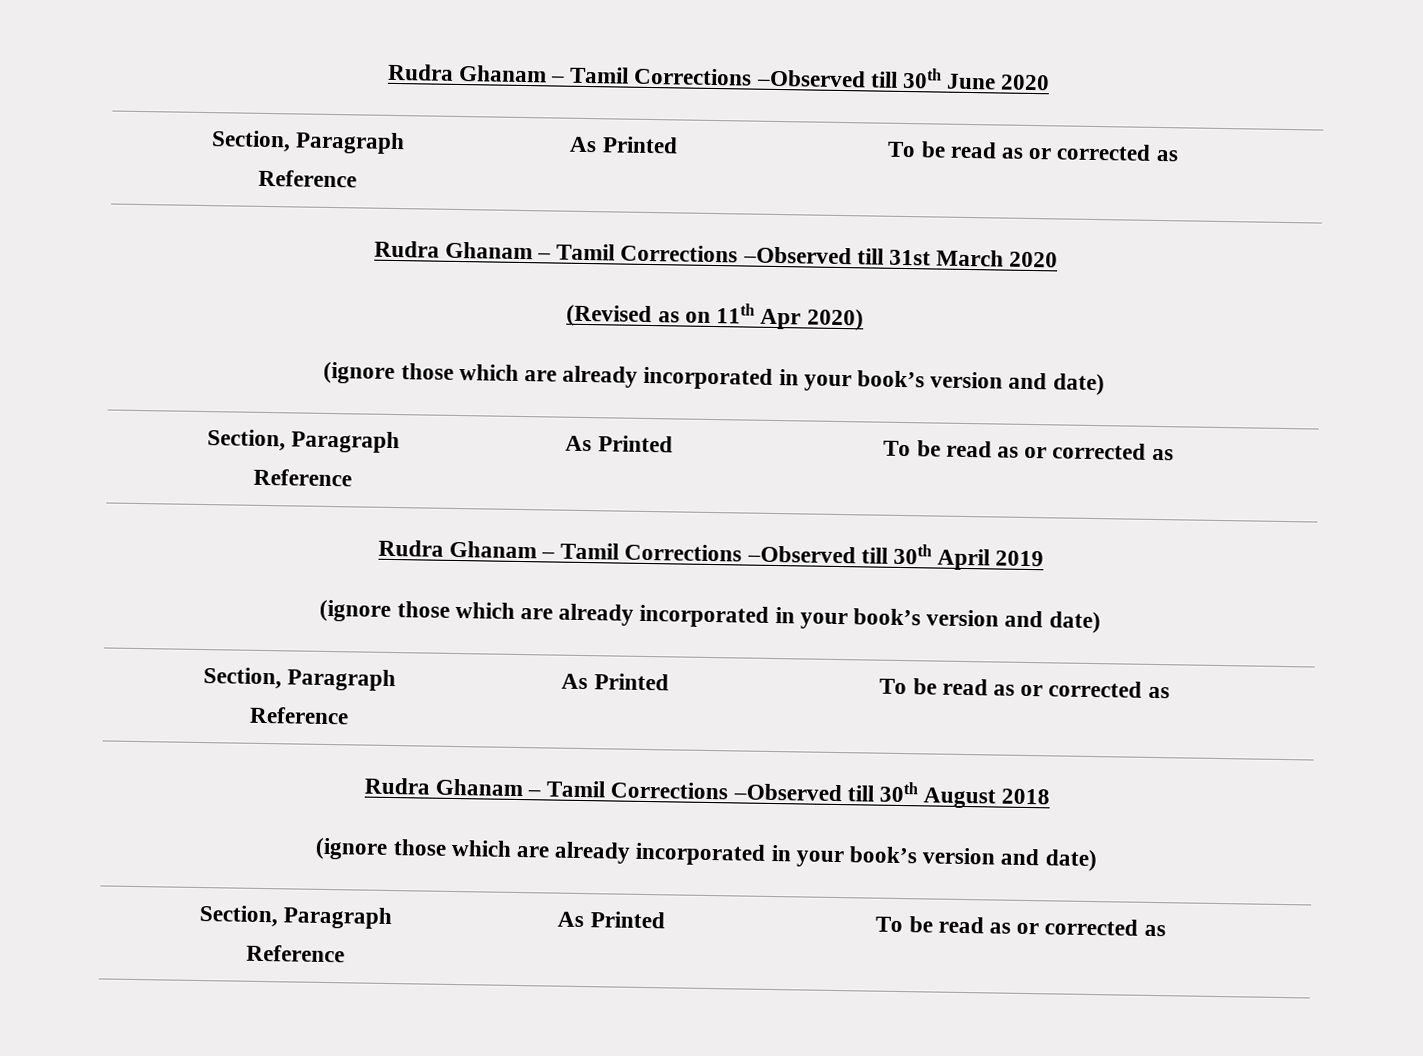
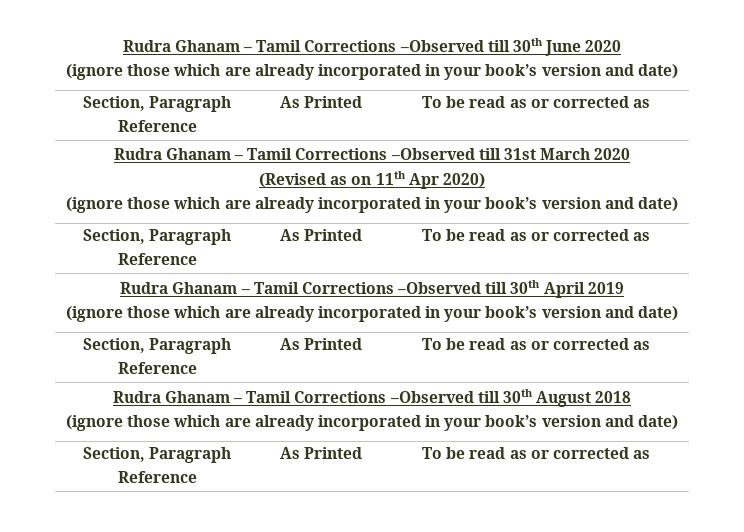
(1051, 82) none -> [65,64,679,80] // (ignore those which are already incorporated in your book’s version and date)

